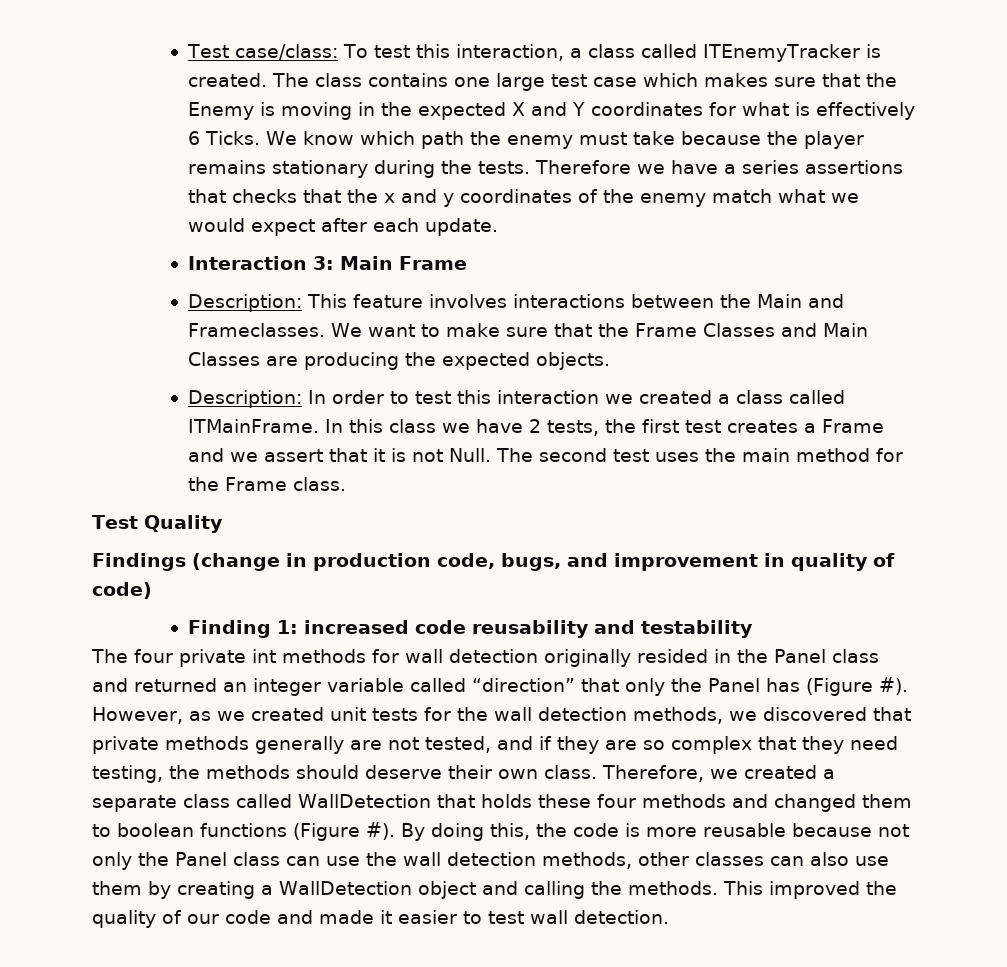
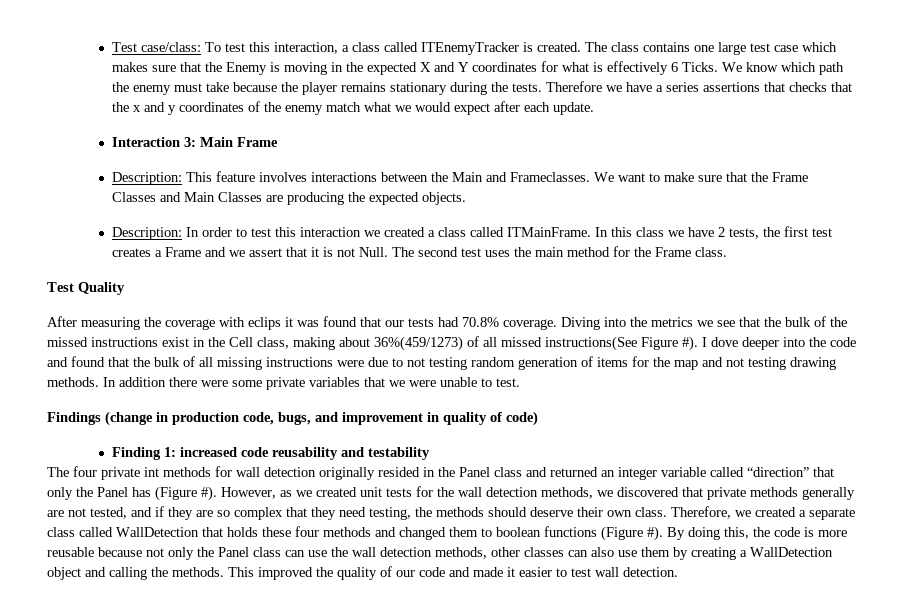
(223, 524) none -> [47,316,847,330] [47,336,856,351] [47,356,836,370] [47,377,520,390] // After measuring the coverage with eclips it was found that our tests had 70.8% coverage. Diving into the metrics we see that the bulk of the missed instructions exist in the Cell class, making about 36%(459/1273) of all missed instructions(See Figure #). I dove deeper into the code and found that the bulk of all missing instructions were due to not testing random generation of items for the map and not testing drawing methods. In addition there were some private variables that we were unable to test.

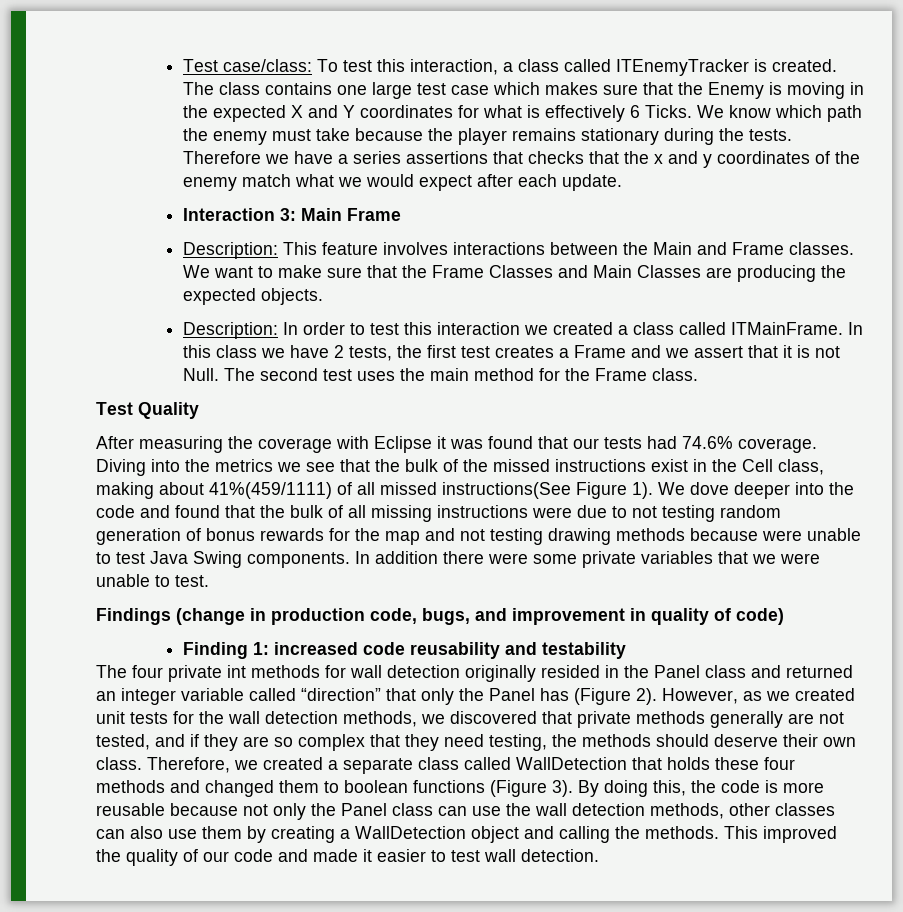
[510,172,591,182] Frameclasses. -> [731,242,854,255] Frame classes.
[248,317,281,330] eclips -> [374,436,432,453] Eclipse
[462,317,499,327] 70.8% -> [682,436,733,449] 74.6%
[374,336,463,351] 36%(459/1273) -> [209,482,332,499] 41%(459/1111)
[682,336,707,351] #). I -> [632,482,685,499] 1). We
[597,357,628,367] items -> [206,528,324,541] bonus rewards
[47,377,99,387] methods. -> [616,528,861,541] [96,551,350,568] methods because were unable to test Java Swing components.
[201,486,217,501] #). -> [636,688,657,705] 2).
[647,526,663,541] #). -> [552,780,573,797] 3).

